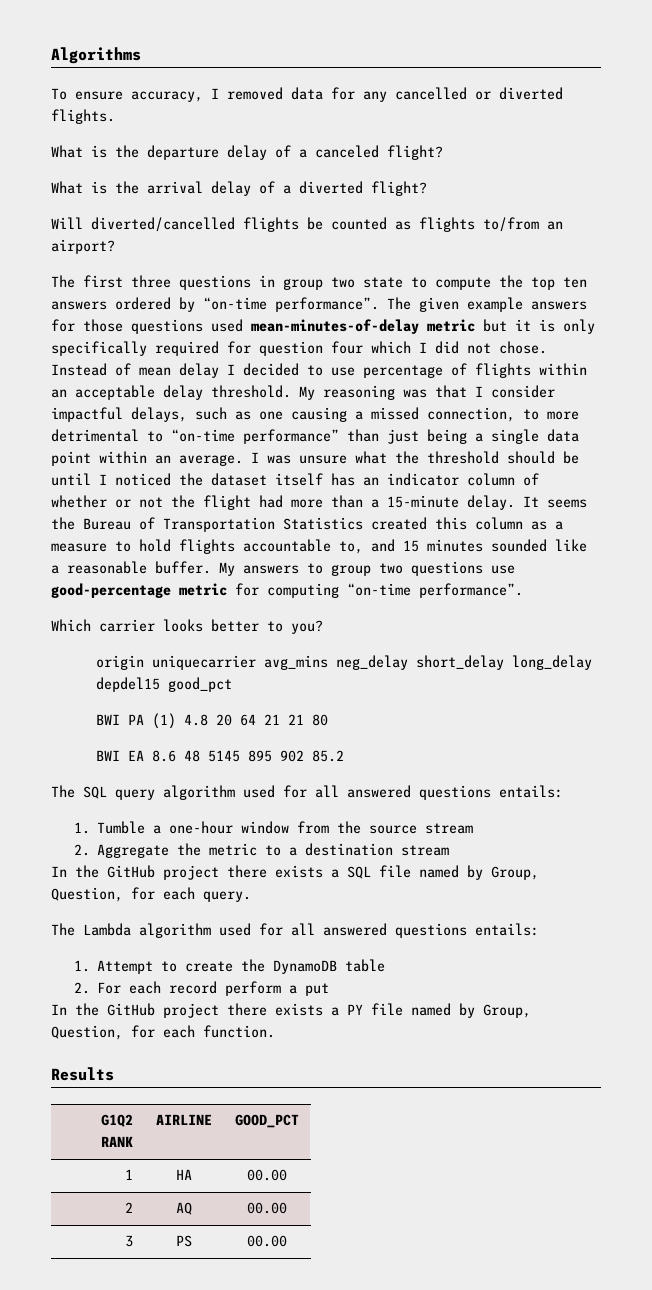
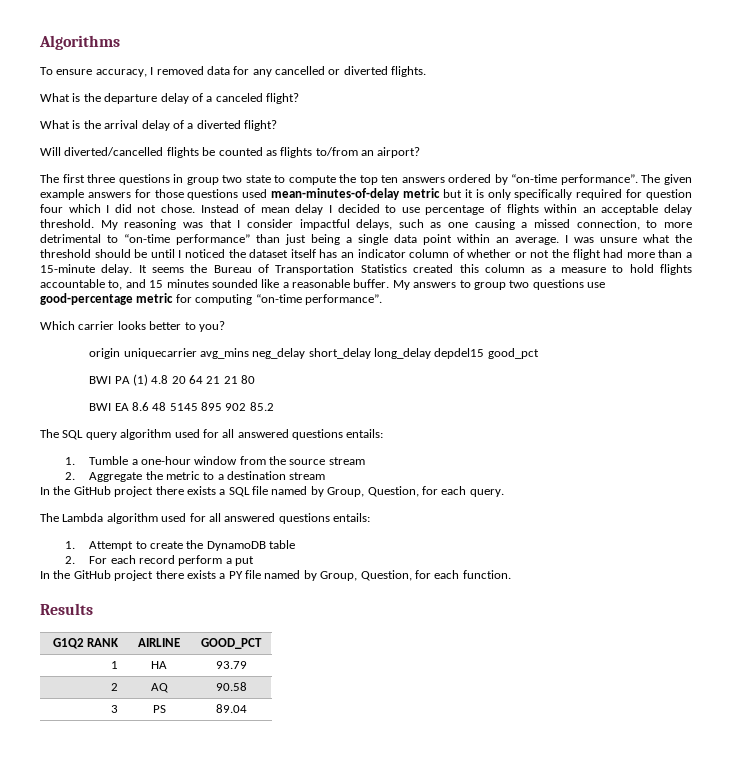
[247,1169,287,1181] 00.00 -> [215,661,247,669] 93.79
[247,1202,287,1214] 00.00 -> [215,682,247,691] 90.58
[247,1235,287,1247] 00.00 -> [215,704,247,713] 89.04

